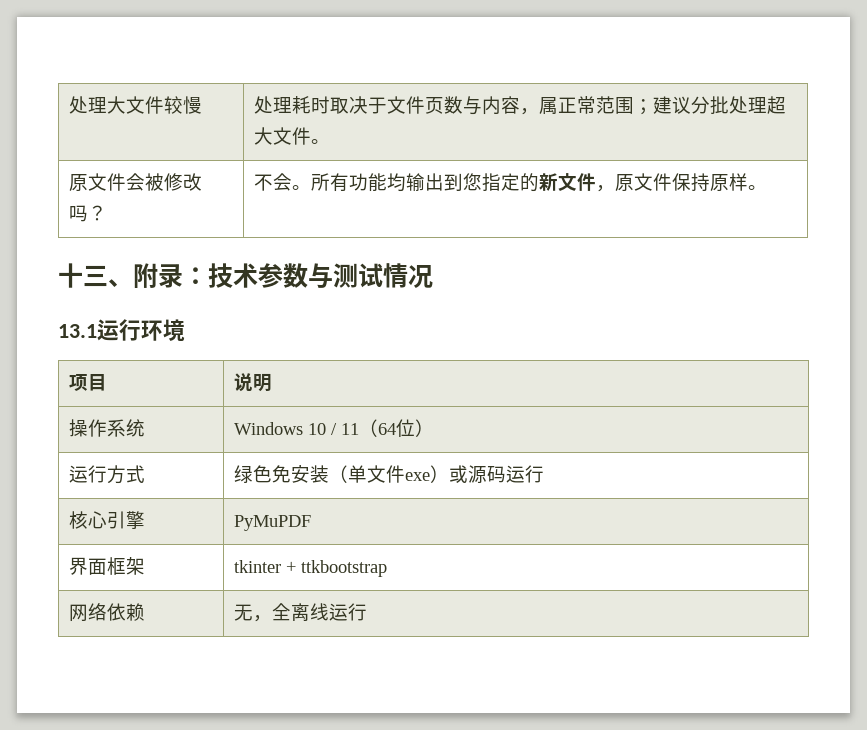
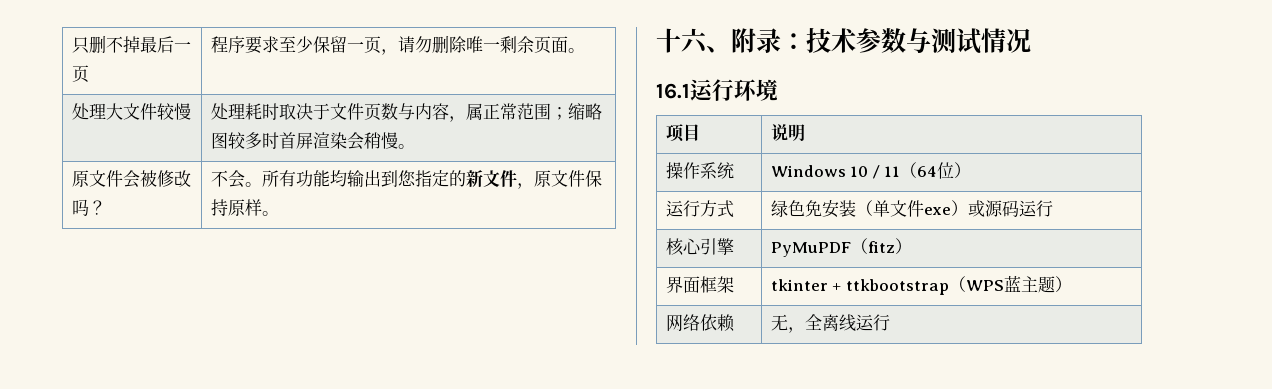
(68, 105) none -> [71,35,191,54] [71,65,89,83] [210,35,585,55] 只删不掉最后一页 | 程序要求至少保留一页，请勿删除唯一剩余页面。 //
[652,96,786,115] [253,127,311,145] 建议分批处理超大文件 -> [567,103,602,120] [210,132,398,150] 缩略图较多时首屏渲染会稍慢
[83,265,108,287] 三 -> [681,28,708,54] 六
[58,324,97,338] 13.1 -> [656,83,690,99] 16.1
(311, 523) none -> [850,238,912,254] （fitz）
(387, 568) none -> [948,275,1072,293] （WPS蓝主题）

